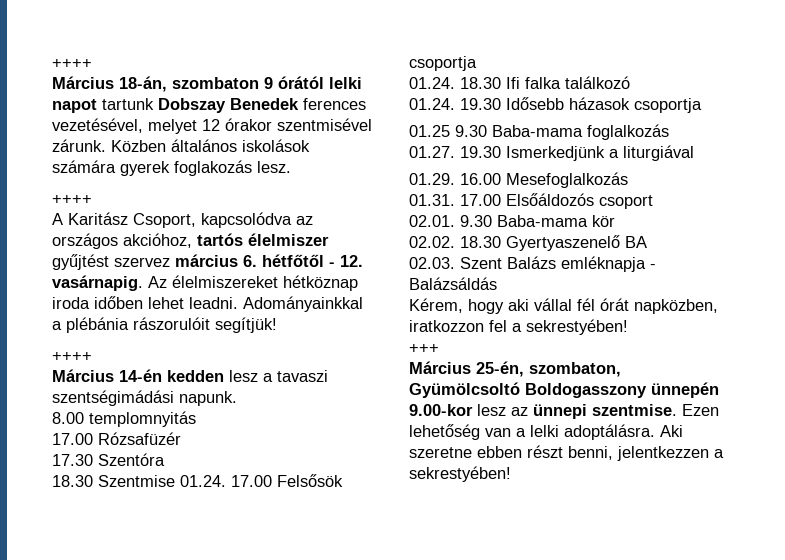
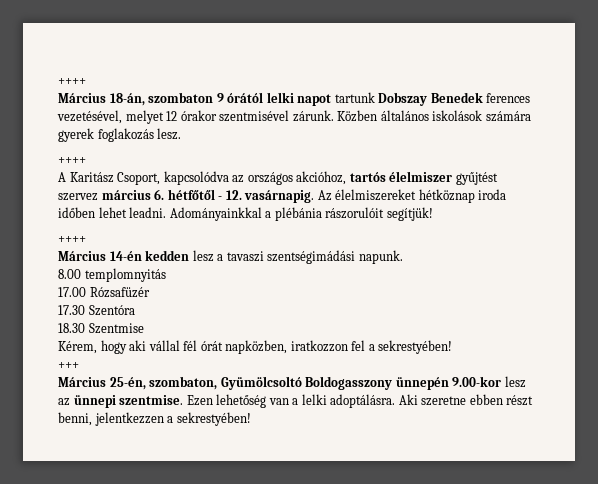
[180,474,343,487] [409,56,477,71] [409,76,630,89] [409,97,702,113] [409,124,669,140] [409,145,694,161] [409,172,628,188] [409,193,653,209] [409,215,615,227] [409,235,647,251] [409,256,656,272] [409,277,497,290] 01.24. 17.00 Felsősök csoportja // 01.24. 18.30 Ifi falka találkozó // 01.24. 19.30 Idősebb házasok csoportja // 01.25 9.30 Baba-mama foglalkozás // 01.27. 19.30 Ismerkedjünk a liturgiával // 01.29. 16.00 Mesefoglalkozás // 01.31. 17.00 Elsőáldozós csoport // 02.01. 9.30 Baba-mama kör // 02.02. 18.30 Gyertyaszenelő BA // 02.03. Szent Balázs emléknapja - Balázsáldás -> (144, 328) none

